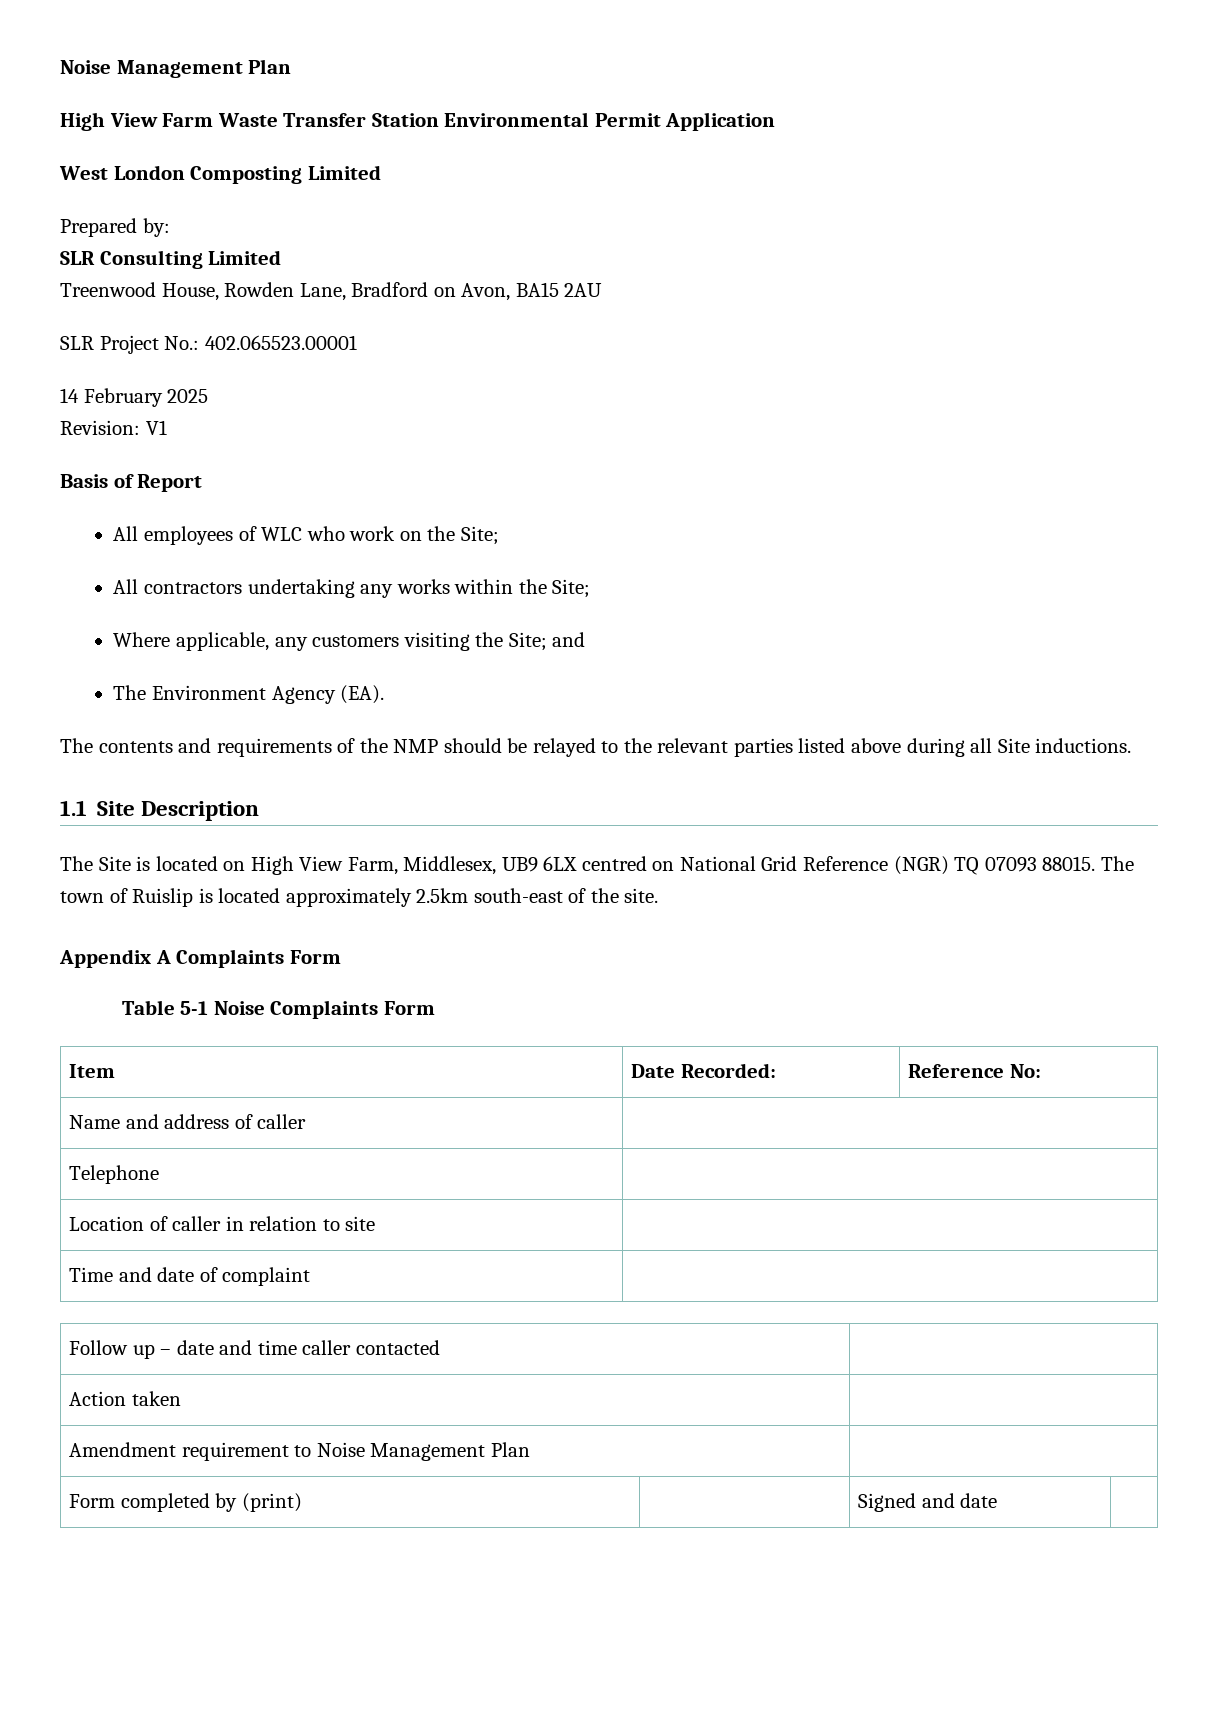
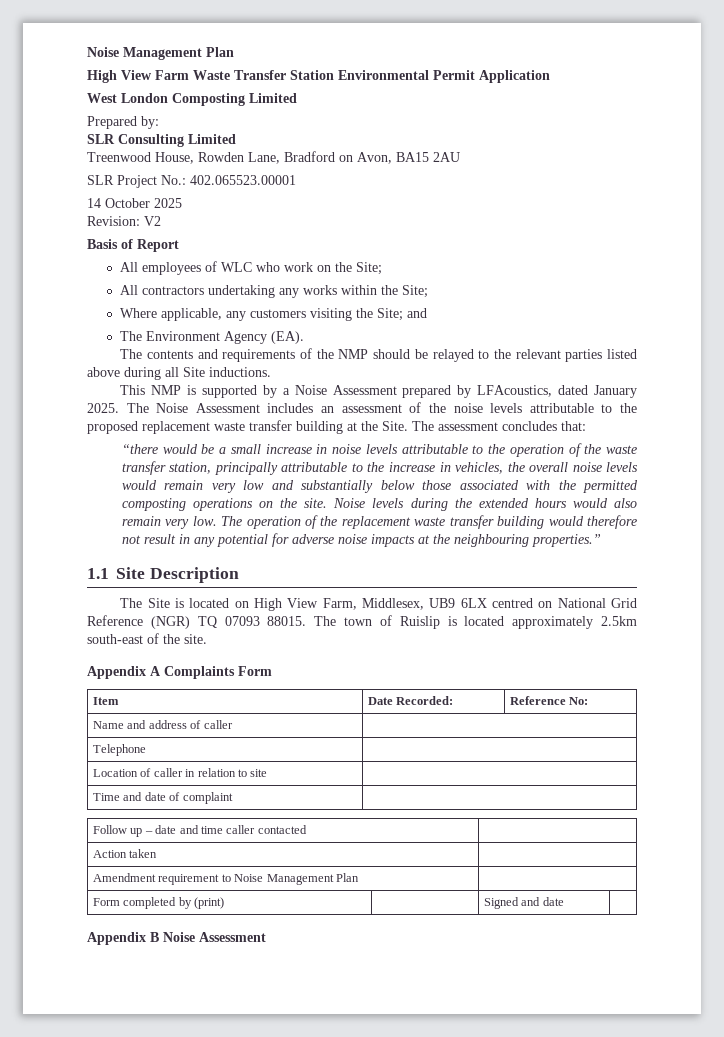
[83,388,163,407] February -> [105,198,150,208] October
[145,420,167,435] V1 -> [144,216,161,226] V2
(1132, 745) none -> [120,385,637,398] [87,402,638,413] [87,420,586,434] [121,443,637,457] [121,461,638,475] [121,480,639,493] [121,498,637,511] [121,515,638,529] [121,533,601,547] // This NMP is supported by a Noise Assessment prepared by LFAcoustics, dated January 2025. The Noise Assessment includes an assessment of the noise levels attributable to the proposed replacement waste transfer building at the Site. The assessment concludes that: // “there would be a small increase in noise levels attributable to the operation of the waste transfer station, principally attributable to the increase in vehicles, the overall noise levels would remain very low and substantially below those associated with the permitted composting operations on the site. Noise levels during the extended hours would also remain very low. The operation of the replacement waste transfer building would therefore not result in any potential for adverse noise impacts at the neighbouring properties.”
[121,1000,435,1019] // Table 5-1 Noise Complaints Form -> (272, 671) none
(998, 1500) none -> [87,932,266,945] // Appendix B Noise Assessment

